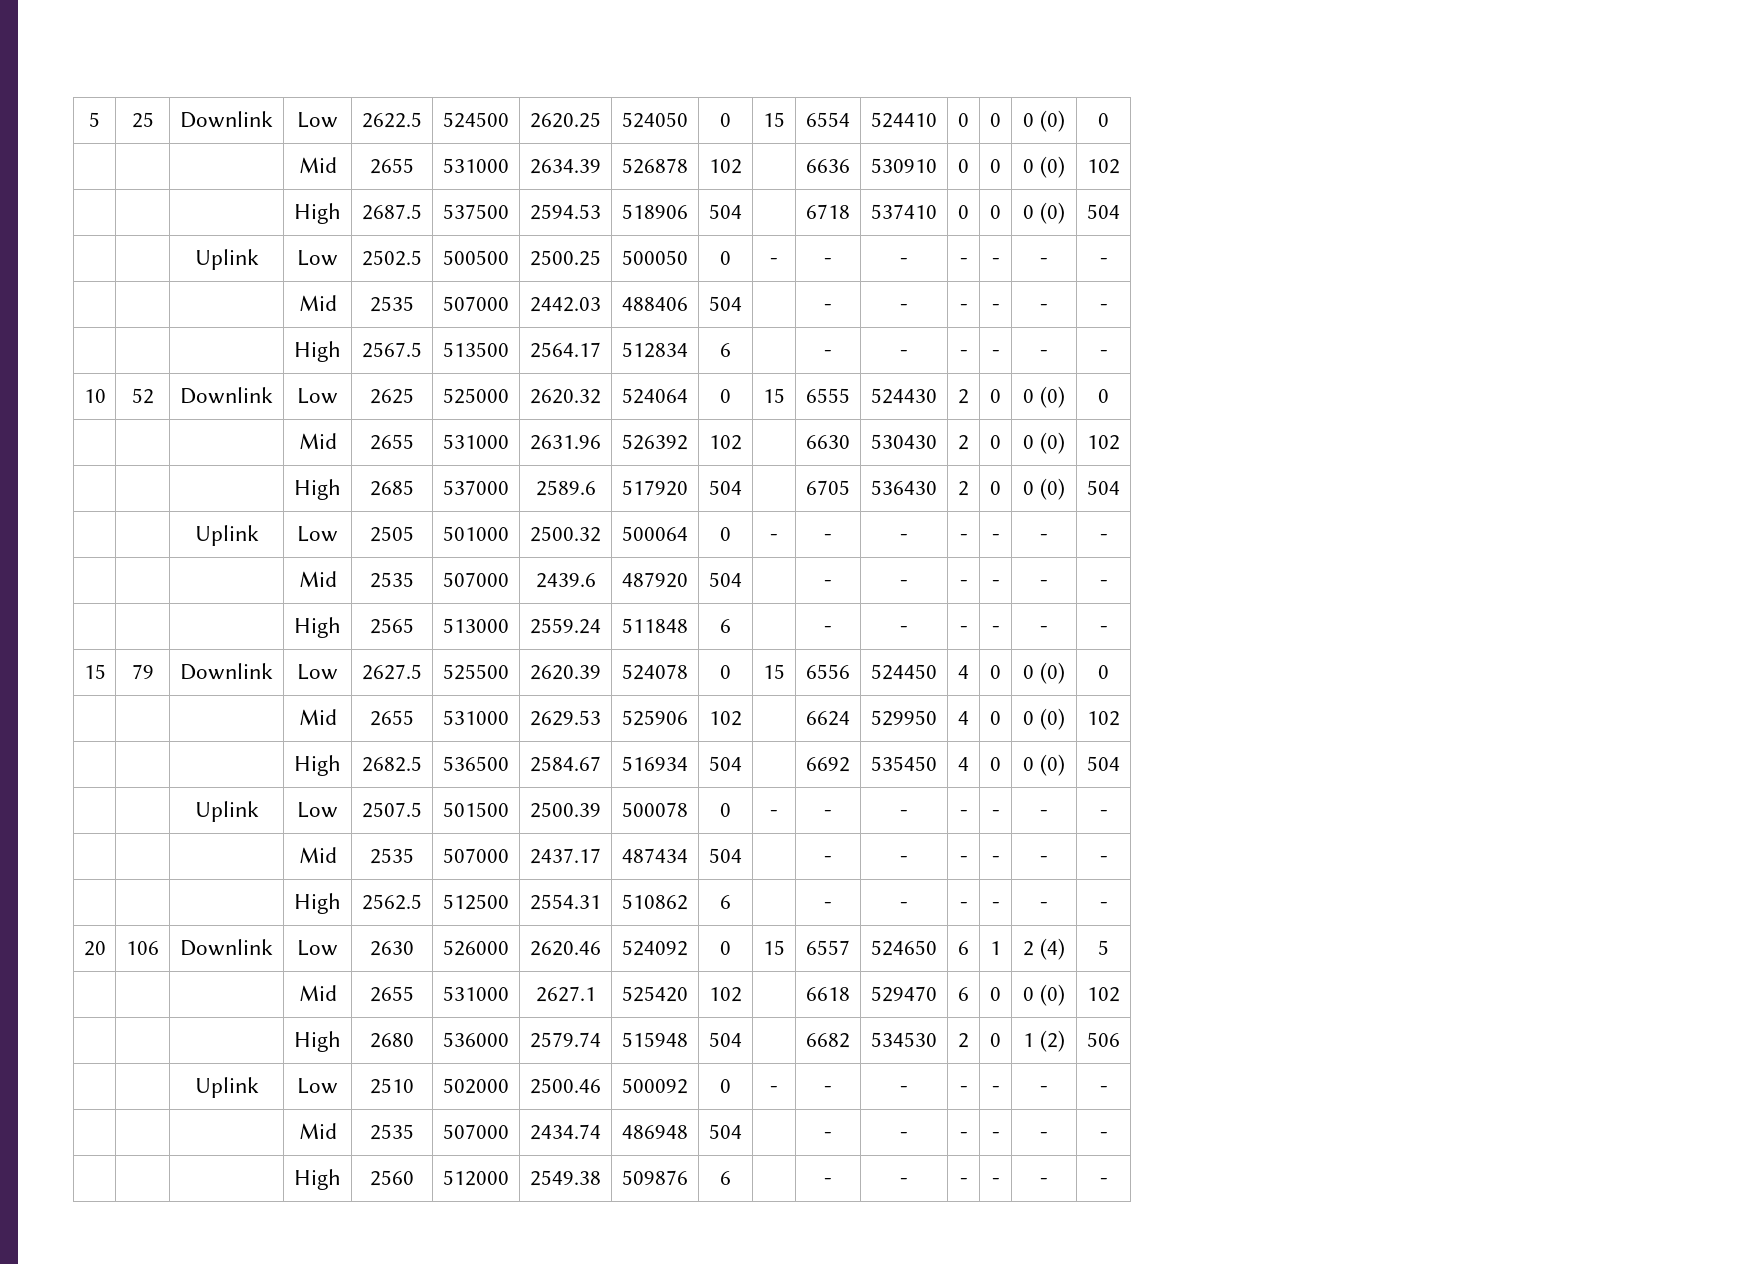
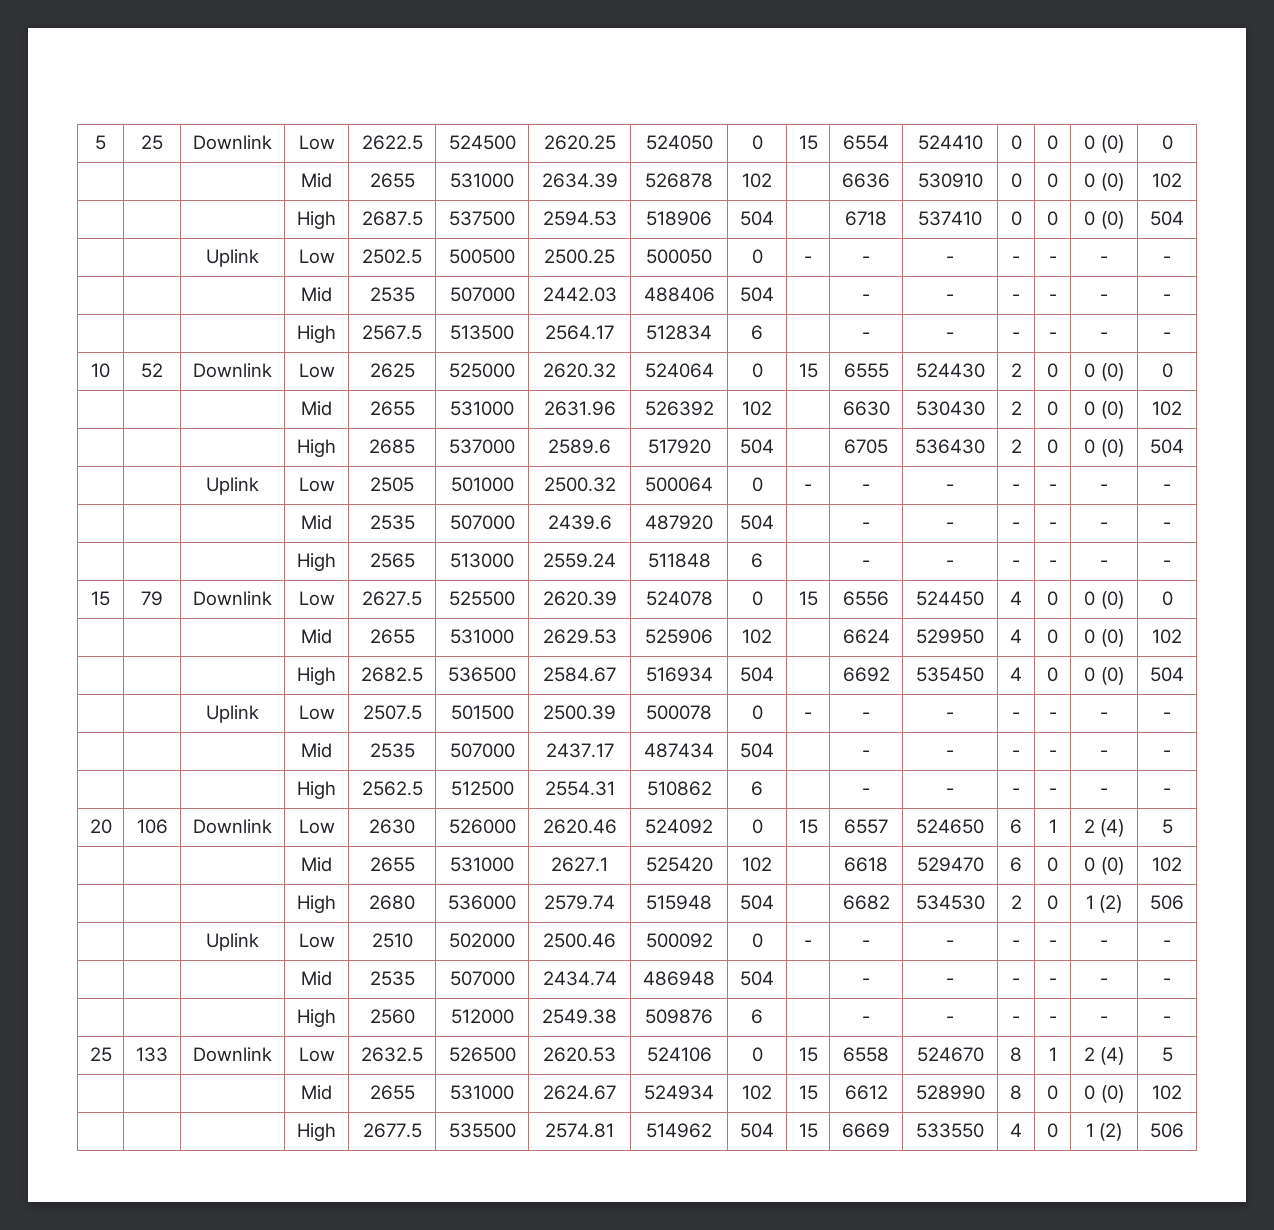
(1108, 1181) none -> [89,1047,112,1062] [136,1047,168,1062] [193,1047,272,1062] [298,1047,335,1062] [361,1047,423,1062] [448,1047,516,1062] [543,1047,616,1062] [646,1047,712,1062] [751,1047,763,1062] [798,1047,818,1062] [843,1047,889,1062] [916,1047,984,1062] [1010,1047,1022,1062] [1048,1047,1057,1061] [1083,1047,1125,1065] [1161,1047,1173,1062] [301,1085,332,1100] [369,1085,415,1100] [450,1085,514,1100] [543,1085,616,1100] [644,1085,714,1100] [742,1085,772,1100] [798,1085,818,1100] [844,1085,888,1100] [915,1085,985,1100] [1010,1085,1022,1100] [1047,1085,1058,1100] [1084,1085,1124,1103] [1152,1085,1182,1100] [297,1123,336,1141] [362,1123,422,1138] [448,1123,516,1138] [545,1123,614,1138] [646,1123,712,1138] [740,1123,774,1138] [798,1123,818,1138] [842,1123,890,1138] [916,1123,984,1138] [1010,1123,1022,1137] [1047,1123,1058,1138] [1085,1123,1123,1141] [1150,1123,1184,1138] // 25 | 133 | Downlink | Low | 2632.5 | 526500 | 2620.53 | 524106 | 0 | 15 | 6558 | 524670 | 8 | 1 | 2 (4) | 5 // | | | Mid | 2655 | 531000 | 2624.67 | 524934 | 102 | 15 | 6612 | 528990 | 8 | 0 | 0 (0) | 102 // | | | High | 2677.5 | 535500 | 2574.81 | 514962 | 504 | 15 | 6669 | 533550 | 4 | 0 | 1 (2) | 506

